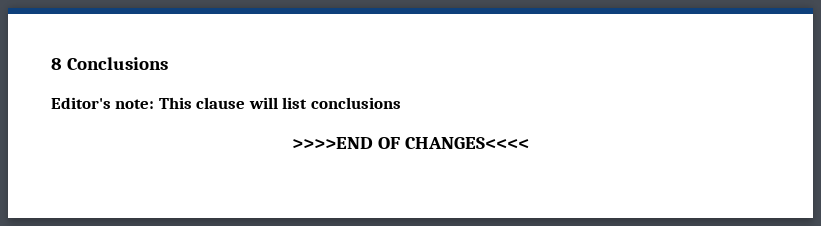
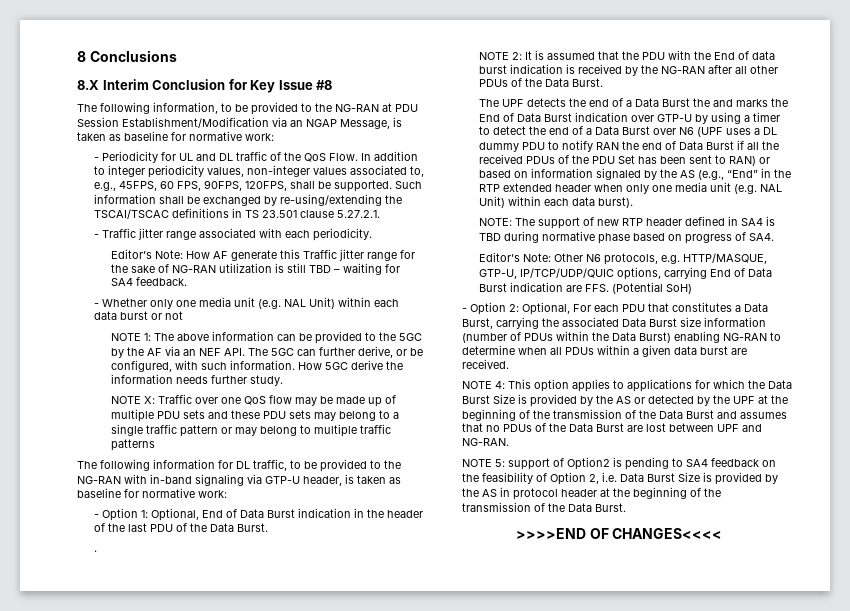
[51,97,401,109] Editor's note: This clause will list conclusions -> [77,79,333,93] [77,102,418,115] [77,117,402,129] [77,131,274,141] [94,151,419,163] [94,165,425,178] [94,180,423,192] [94,194,403,206] [94,208,381,219] [94,228,373,241] [111,249,416,261] [111,263,401,275] [111,277,188,286] [94,297,400,309] [94,311,184,320] [111,331,423,344] [111,346,424,358] [111,360,404,372] [111,374,284,386] [111,394,397,407] [111,409,400,422] [111,424,392,437] [111,439,156,451] [77,459,401,472] [77,474,401,486] [77,488,227,498] [94,508,424,521] [94,523,269,532] [94,550,98,552] [479,50,776,60] [479,64,779,76] [479,78,604,87] [479,98,789,107] [479,112,781,124] [479,126,778,137] [479,140,780,152] [479,154,771,166] [479,168,792,180] [479,182,783,194] [479,196,634,208] [479,216,776,229] [479,231,775,244] [479,252,768,265] [479,267,773,280] [479,282,693,294] [462,302,769,315] [462,317,767,329] [462,331,782,343] [462,345,748,357] [462,359,510,369] [462,379,793,392] [462,394,789,407] [462,409,788,421] [462,423,763,432] [462,438,510,446] [462,457,777,470] [462,472,779,485] [462,487,722,500] [462,502,627,512] 8.X Interim Conclusion for Key Issue #8 // The following information, to be provided to the NG-RAN at PDU Session Establishment/Modification via an NGAP Message, is taken as baseline for normative work: // - Periodicity for UL and DL traffic of the QoS Flow. In addition to integer periodicity values, non-integer values associated to, e.g., 45FPS, 60 FPS, 90FPS, 120FPS, shall be supported. Such information shall be exchanged by re-using/extending the TSCAI/TSCAC definitions in TS 23.501 clause 5.27.2.1. // - Traffic jitter range associated with each periodicity. // Editor’s Note: How AF generate this Traffic jitter range for the sake of NG-RAN utilization is still TBD – waiting for SA4 feedback. // - Whether only one media unit (e.g. NAL Unit) within each data burst or not // NOTE 1: The above information can be provided to the 5GC by the AF via an NEF API. The 5GC can further derive, or be configured, with such information. How 5GC derive the information needs further study. // NOTE X: Traffic over one QoS flow may be made up of multiple PDU sets and these PDU sets may belong to a single traffic pattern or may belong to multiple traffic patterns // The following information for DL traffic, to be provided to the NG-RAN with in-band signaling via GTP-U header, is taken as baseline for normative work: // - Option 1: Optional, End of Data Burst indication in the header of the last PDU of the Data Burst. // . // NOTE 2: It is assumed that the PDU with the End of data burst indication is received by the NG-RAN after all other PDUs of the Data Burst. // The UPF detects the end of a Data Burst the and marks the End of Data Burst indication over GTP-U by using a timer to detect the end of a Data Burst over N6 (UPF uses a DL dummy PDU to notify RAN the end of Data Burst if all the received PDUs of the PDU Set has been sent to RAN) or based on information signaled by the AS (e.g., “End” in the RTP extended header when only one media unit (e.g. NAL Unit) within each data burst). // NOTE: The support of new RTP header defined in SA4 is TBD during normative phase based on progress of SA4. // Editor’s Note: Other N6 protocols, e.g. HTTP/MASQUE, GTP-U, IP/TCP/UDP/QUIC options, carrying End of Data Burst indication are FFS. (Potential SoH) // - Option 2: Optional, For each PDU that constitutes a Data Burst, carrying the associated Data Burst size information (number of PDUs within the Data Burst) enabling NG-RAN to determine when all PDUs within a given data burst are received. // NOTE 4: This option applies to applications for which the Data Burst Size is provided by the AS or detected by the UPF at the beginning of the transmission of the Data Burst and assumes that no PDUs of the Data Burst are lost between UPF and NG-RAN. // NOTE 5: support of Option2 is pending to SA4 feedback on the feasibility of Option 2, i.e. Data Burst Size is provided by the AS in protocol header at the beginning of the transmission of the Data Burst.

